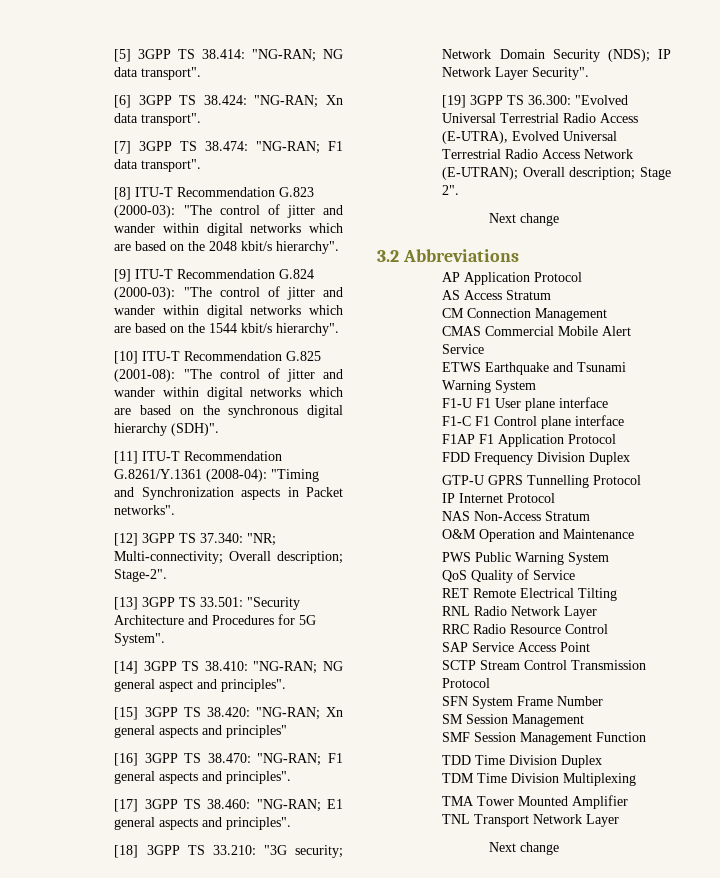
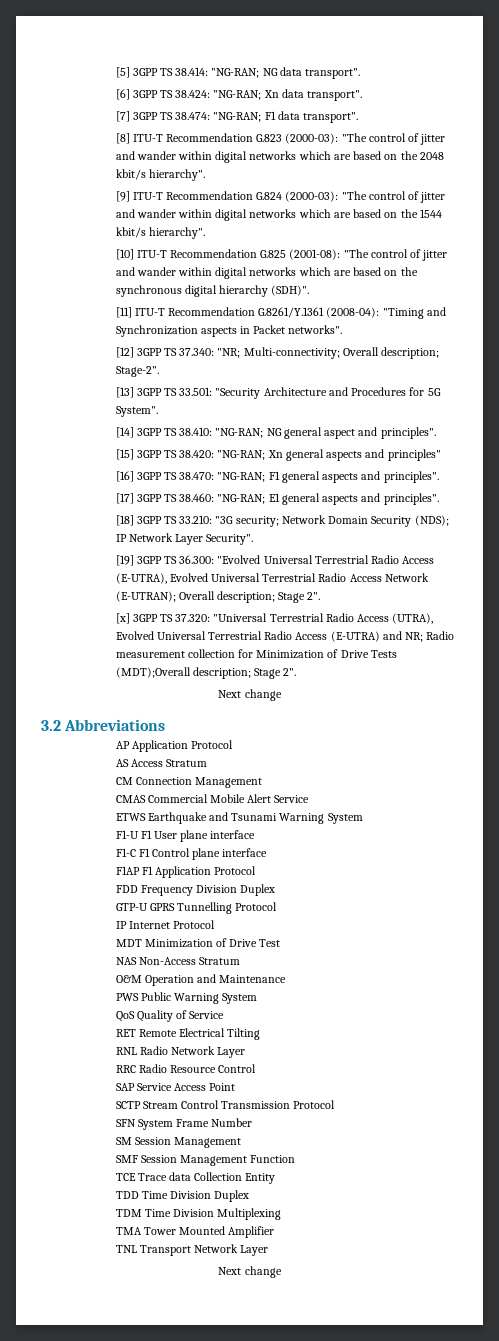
(460, 190) none -> [115,613,434,624] [115,631,455,642] [115,649,397,659] [115,667,297,679] // [x] 3GPP TS 37.320: "Universal Terrestrial Radio Access (UTRA), Evolved Universal Terrestrial Radio Access (E-UTRA) and NR; Radio measurement collection for Minimization of Drive Tests (MDT);Overall description; Stage 2".
(556, 498) none -> [115,938,281,948] // MDT Minimization of Drive Test
(647, 737) none -> [115,1172,276,1184] // TCE Trace data Collection Entity

